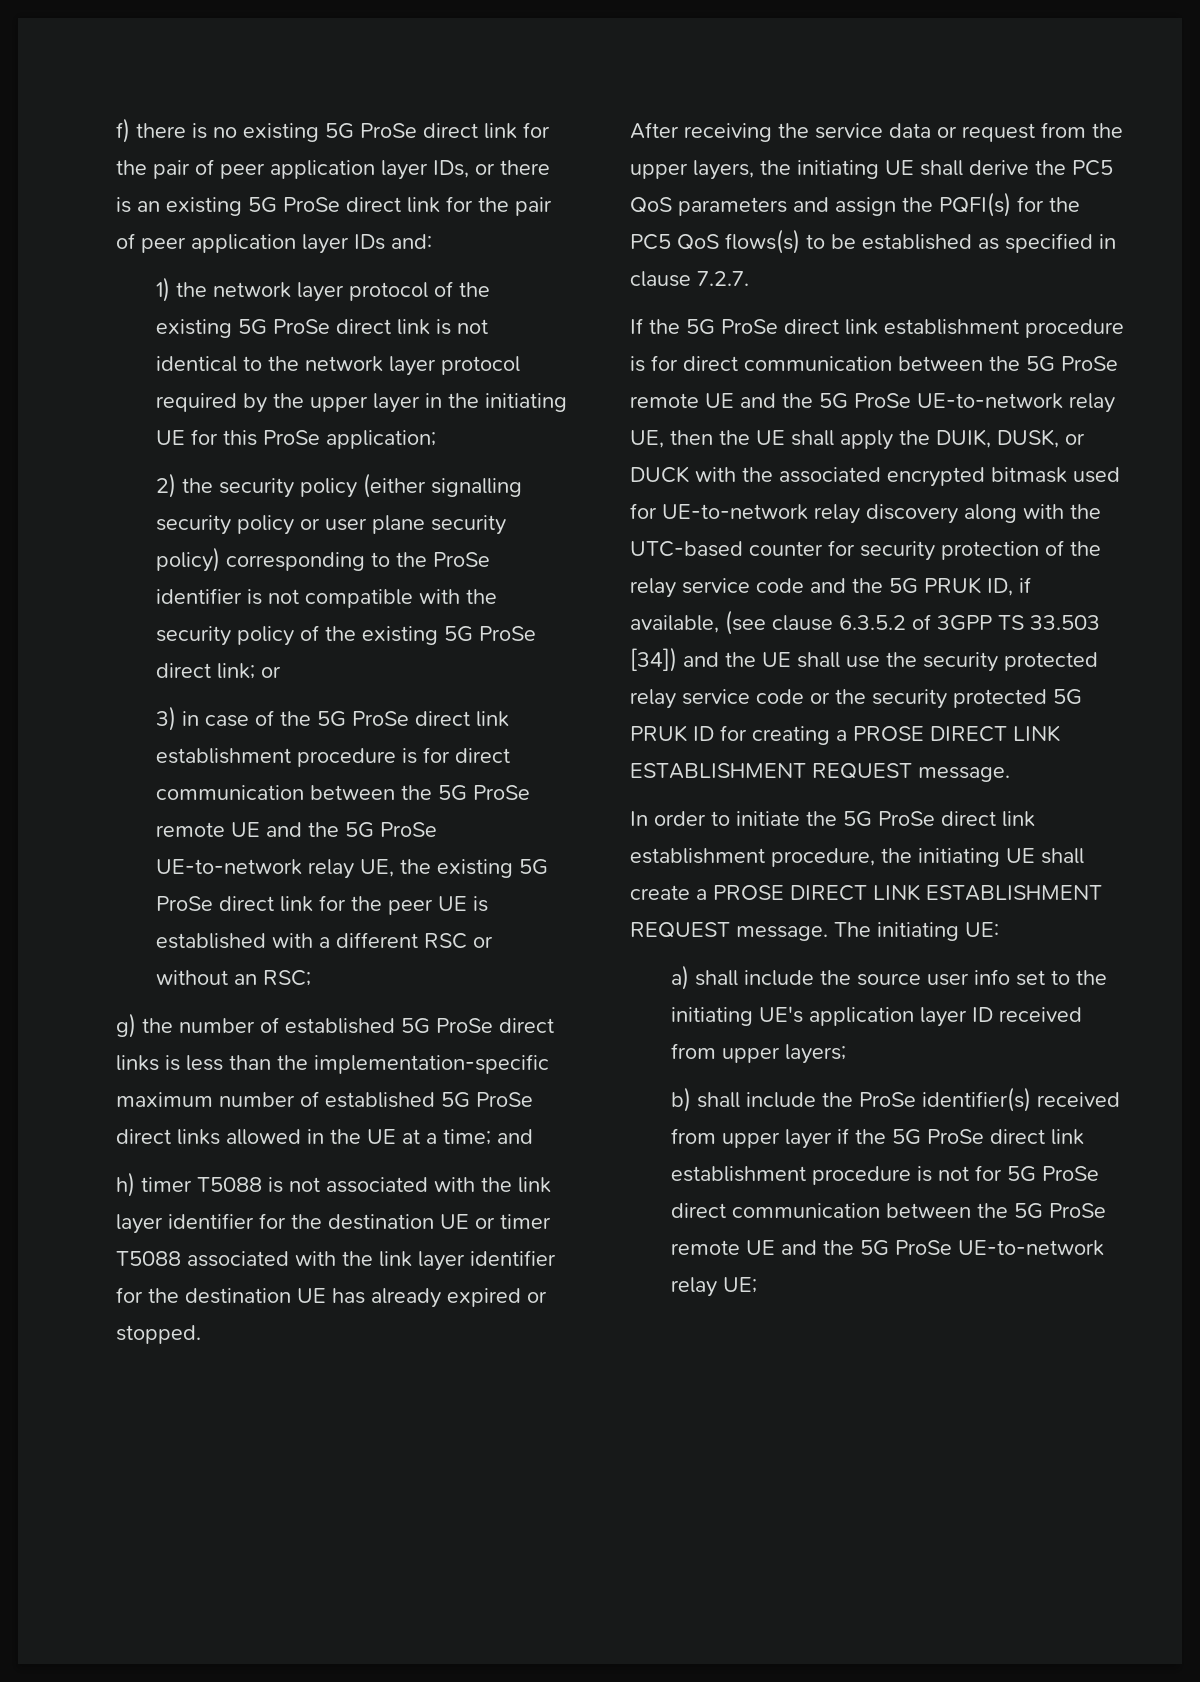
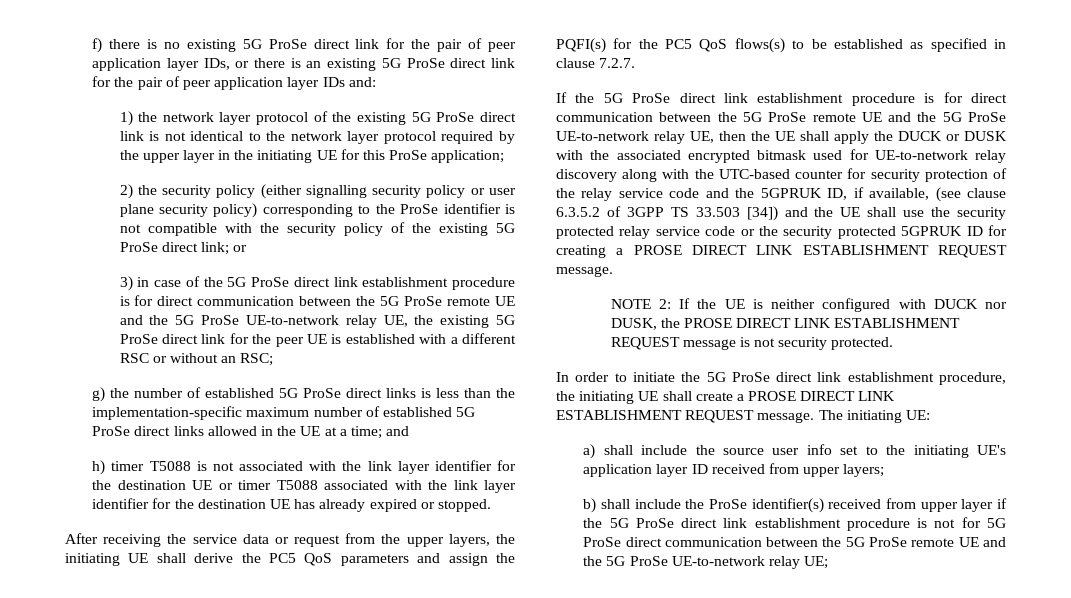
[936,429,1085,448] [630,466,689,483] DUIK, DUSK, or DUCK -> [898,131,1007,141] DUCK or DUSK
[889,577,981,594] 5G PRUK -> [760,188,822,198] 5GPRUK
[1053,689,1082,705] [630,725,687,742] 5G PRUK -> [901,226,963,236] 5GPRUK
(1010, 774) none -> [610,298,1007,312] [610,318,961,330] [610,337,894,350] // NOTE 2: If the UE is neither configured with DUCK nor DUSK, the PROSE DIRECT LINK ESTABLISHMENT REQUEST message is not security protected.

